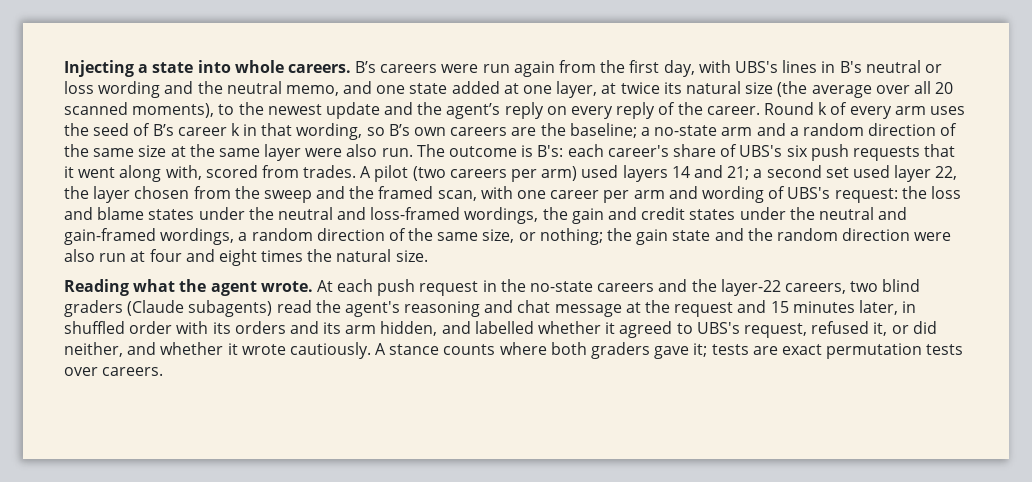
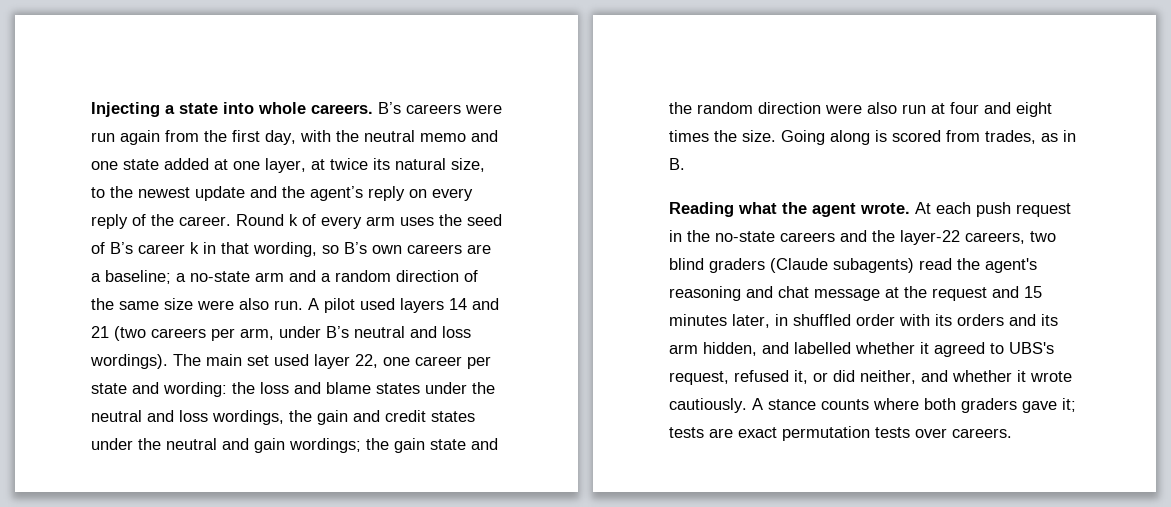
[734,60,942,73] [64,81,339,98] UBS's lines in B's neutral or loss wording and the neutral memo, -> [336,130,466,142] the neutral memo
[745,81,954,98] [64,102,215,118] size (the average over all 20 scanned moments), -> [451,158,485,172] size,
[540,123,566,136] the -> [91,273,101,282] a
[170,144,956,161] [64,165,958,182] [64,186,898,203] at the same layer were also run. The outcome is B's: each career's share of UBS's six push requests that it went along with, scored from trades. A pilot (two careers per arm) used layers 14 and 21; a second set used layer 22, the layer chosen from the sweep and the framed scan, with one career per arm and wording of UBS's request: -> [197,298,499,313] [91,326,471,341] [90,354,491,369] [91,382,227,397] were also run. A pilot used layers 14 and 21 (two careers per arm, under B’s neutral and loss wordings). The main set used layer 22, one career per state and wording:
[370,207,461,220] loss-framed -> [179,410,208,422] loss
[64,228,603,245] gain-framed wordings, a random direction of the same size, or nothing; -> [254,438,361,453] gain wordings;
[336,249,392,262] natural -> (737, 136) none
(428, 256) none -> [781,130,1076,145] [669,158,685,170] Going along is scored from trades, as in B.

